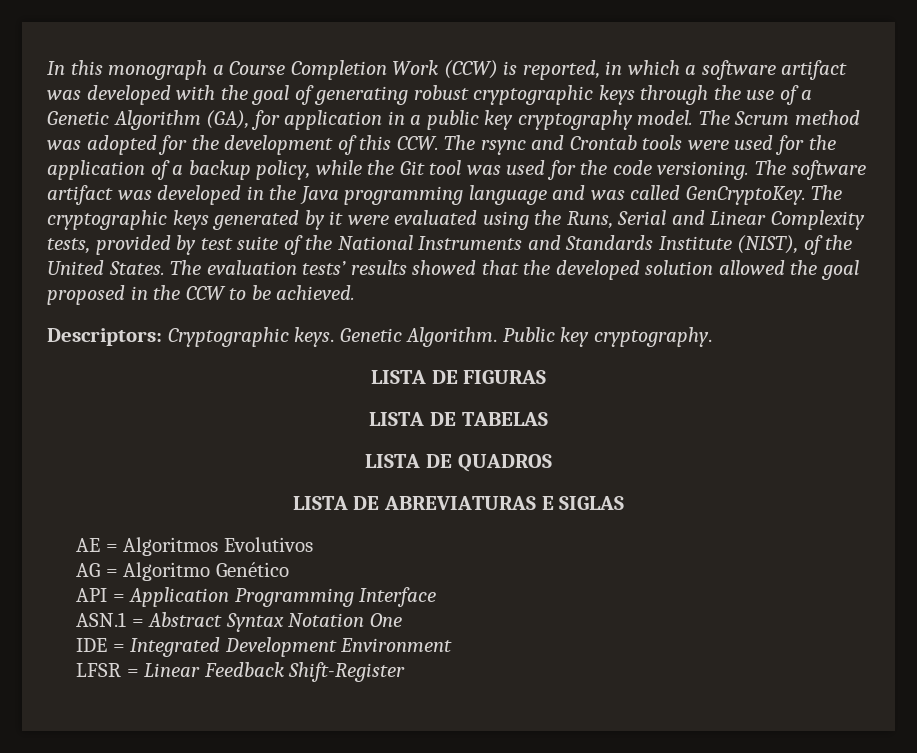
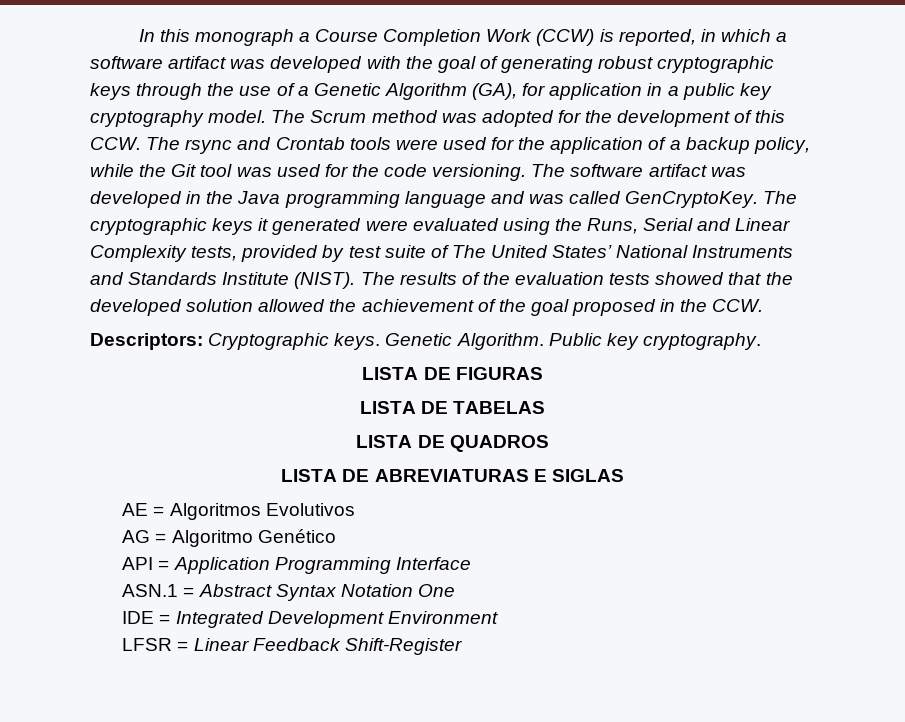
[212,210,344,230] generated by it -> [258,218,362,235] it generated
[305,235,333,250] the -> [451,245,613,258] The United States’
[737,235,853,255] [47,260,407,275] (NIST), of the United States. The evaluation tests’ results -> [294,272,651,289] (NIST). The results of the evaluation tests
(818, 267) none -> [361,299,526,312] achievement of the
[185,285,356,300] CCW to be achieved. -> [712,299,764,312] CCW.

